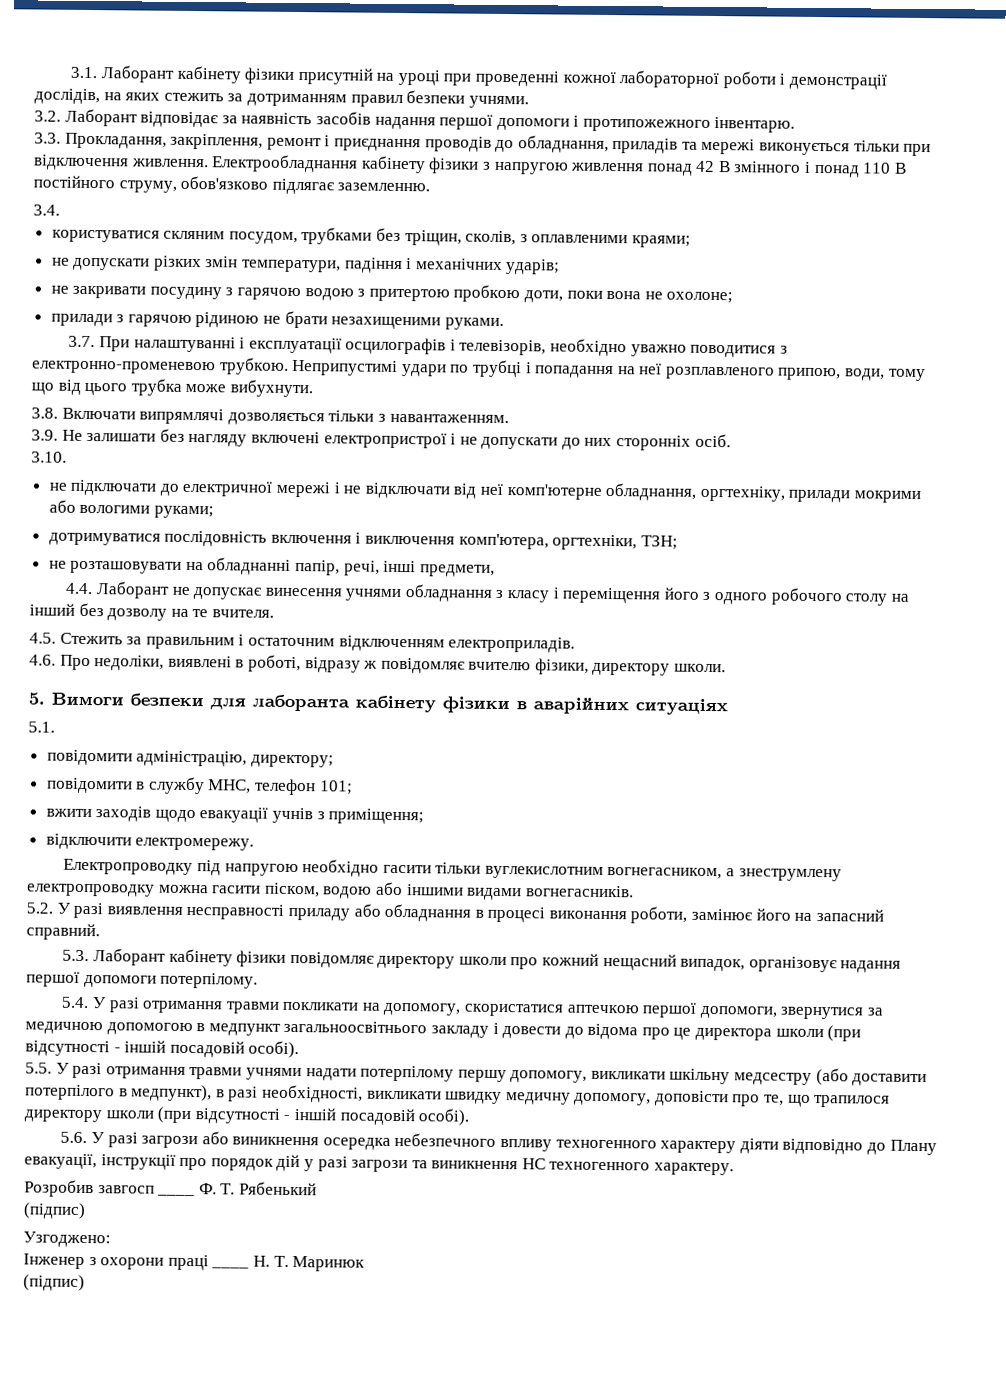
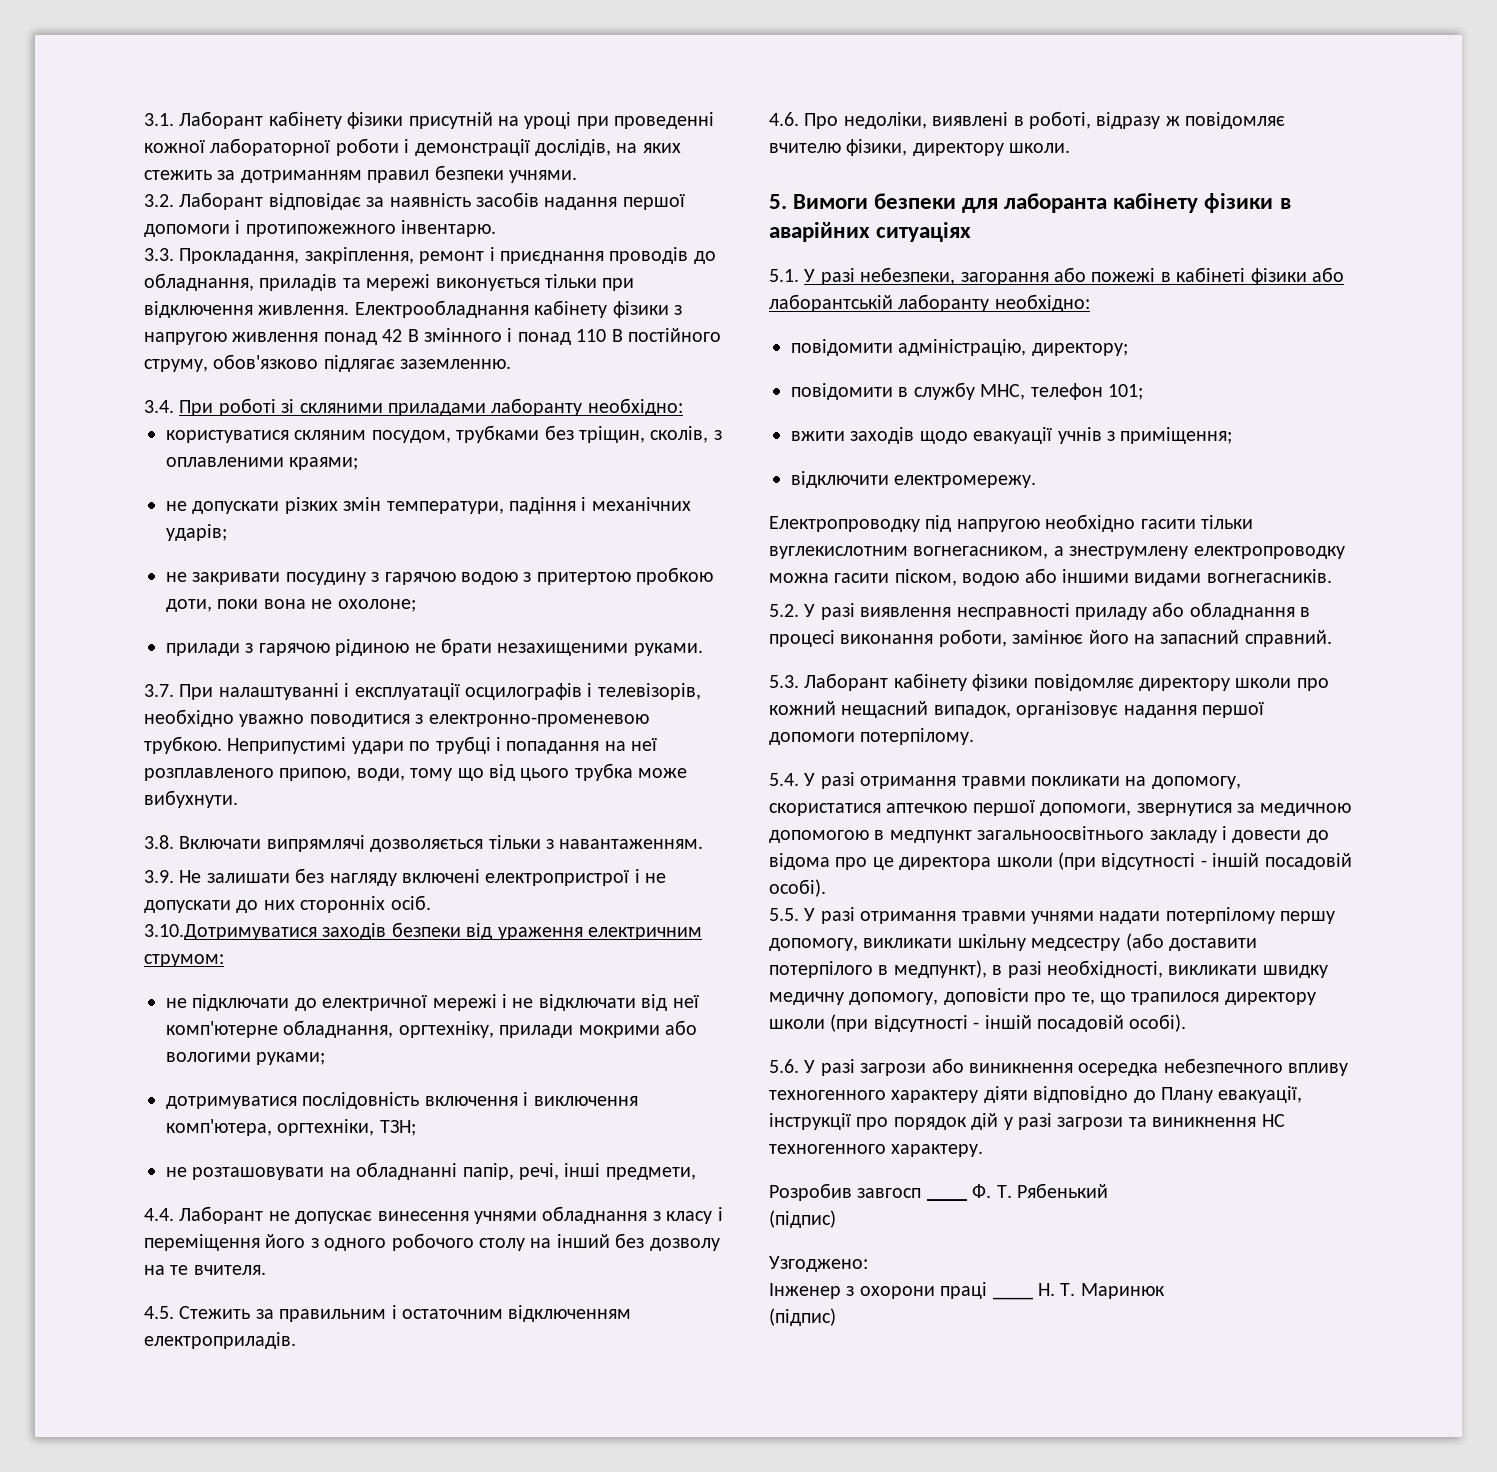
(60, 210) none -> [179,398,683,416] При роботі зі скляними приладами лаборанту необхідно:
[31,451,67,463] 3.10. -> [144,922,702,940] [144,954,224,967] 3.10.Дотримуватися заходів безпеки від ураження електричним струмом:
(55, 727) none -> [804,267,1344,285] [769,294,1090,312] У разі небезпеки, загорання або пожежі в кабінеті фізики або лаборантській лаборанту необхідно:

